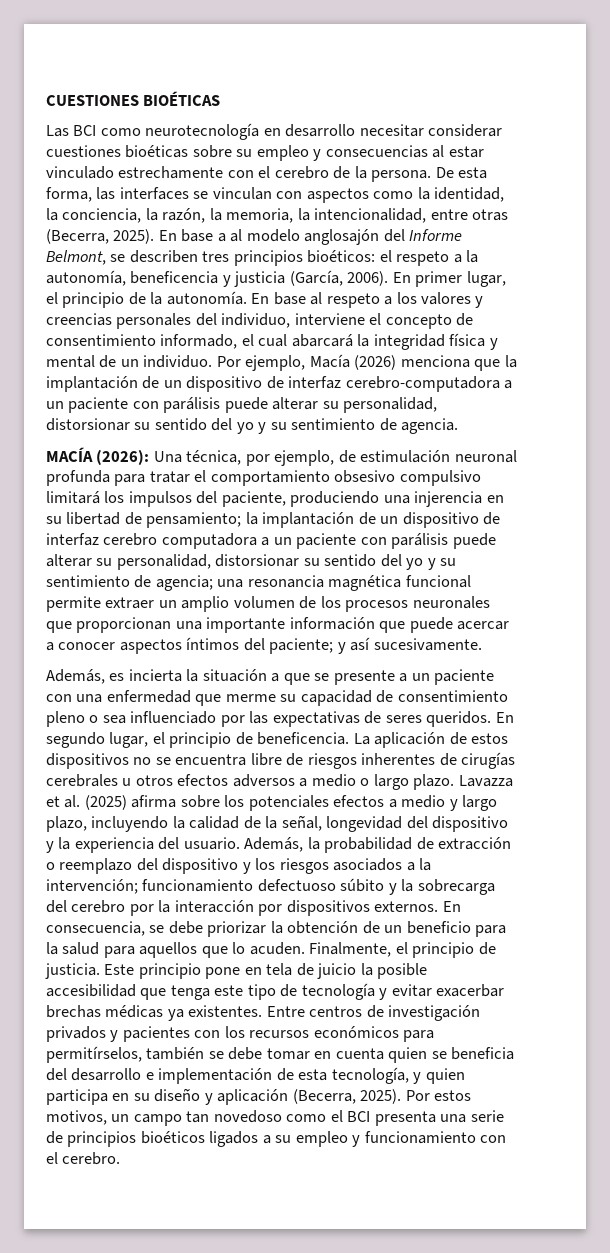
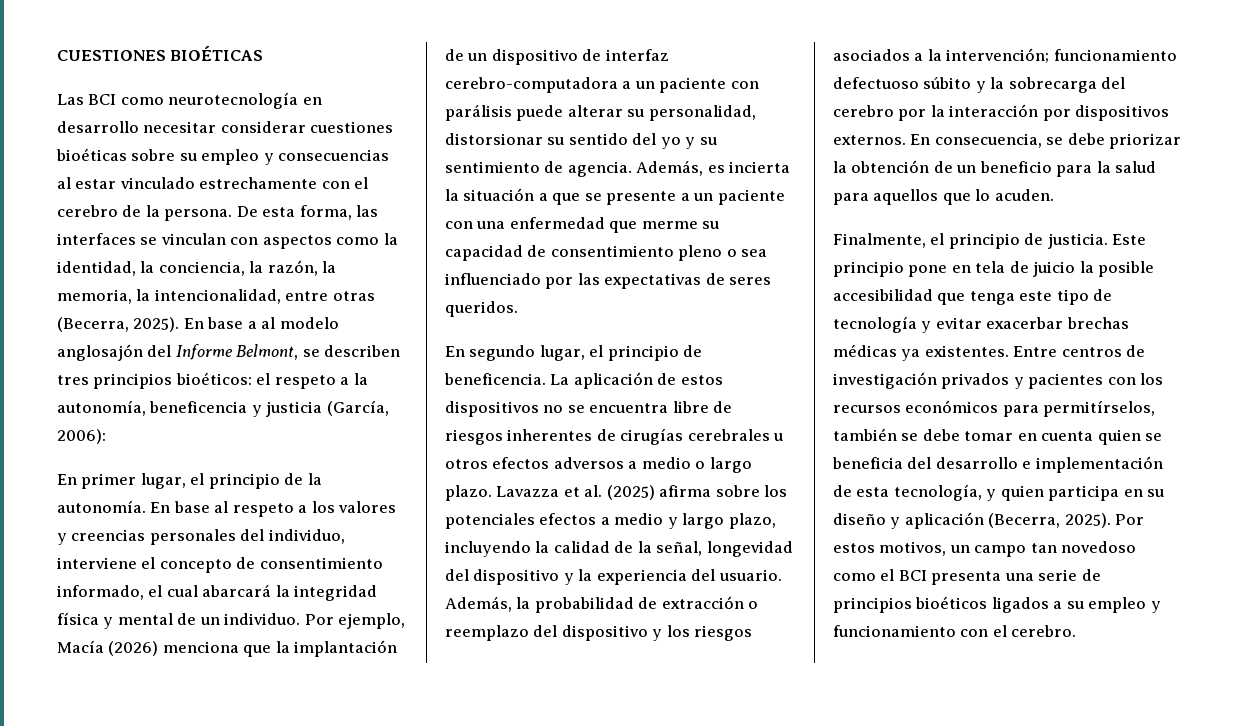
[347,271,389,286] 2006). -> [57,429,106,444] 2006): //
[46,447,517,466] [46,470,481,486] [46,491,504,507] [46,512,501,528] [46,533,496,549] [46,554,457,570] [46,575,471,591] [46,596,490,612] [46,617,510,633] [46,637,482,654] // MACÍA (2026): Una técnica, por ejemplo, de estimulación neuronal profunda para tratar el comportamiento obsesivo compulsivo limitará los impulsos del paciente, produciendo una injerencia en su libertad de pensamiento; la implantación de un dispositivo de interfaz cerebro computadora a un paciente con parálisis puede alterar su personalidad, distorsionar su sentido del yo y su sentimiento de agencia; una resonancia magnética funcional permite extraer un amplio volumen de los procesos neuronales que proporcionan una importante información que puede acercar a conocer aspectos íntimos del paciente; y así sucesivamente. // -> (632, 169) none
(492, 719) none -> (518, 309) //
(305, 948) none -> (1054, 195) //

